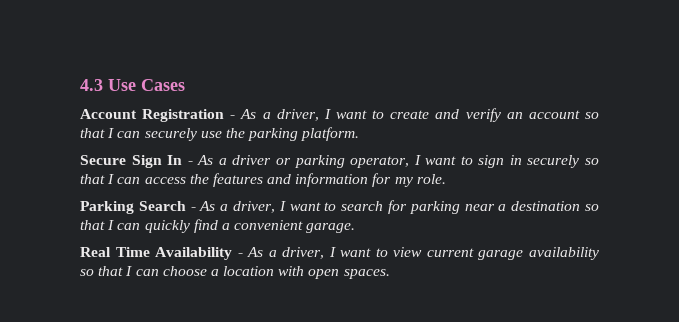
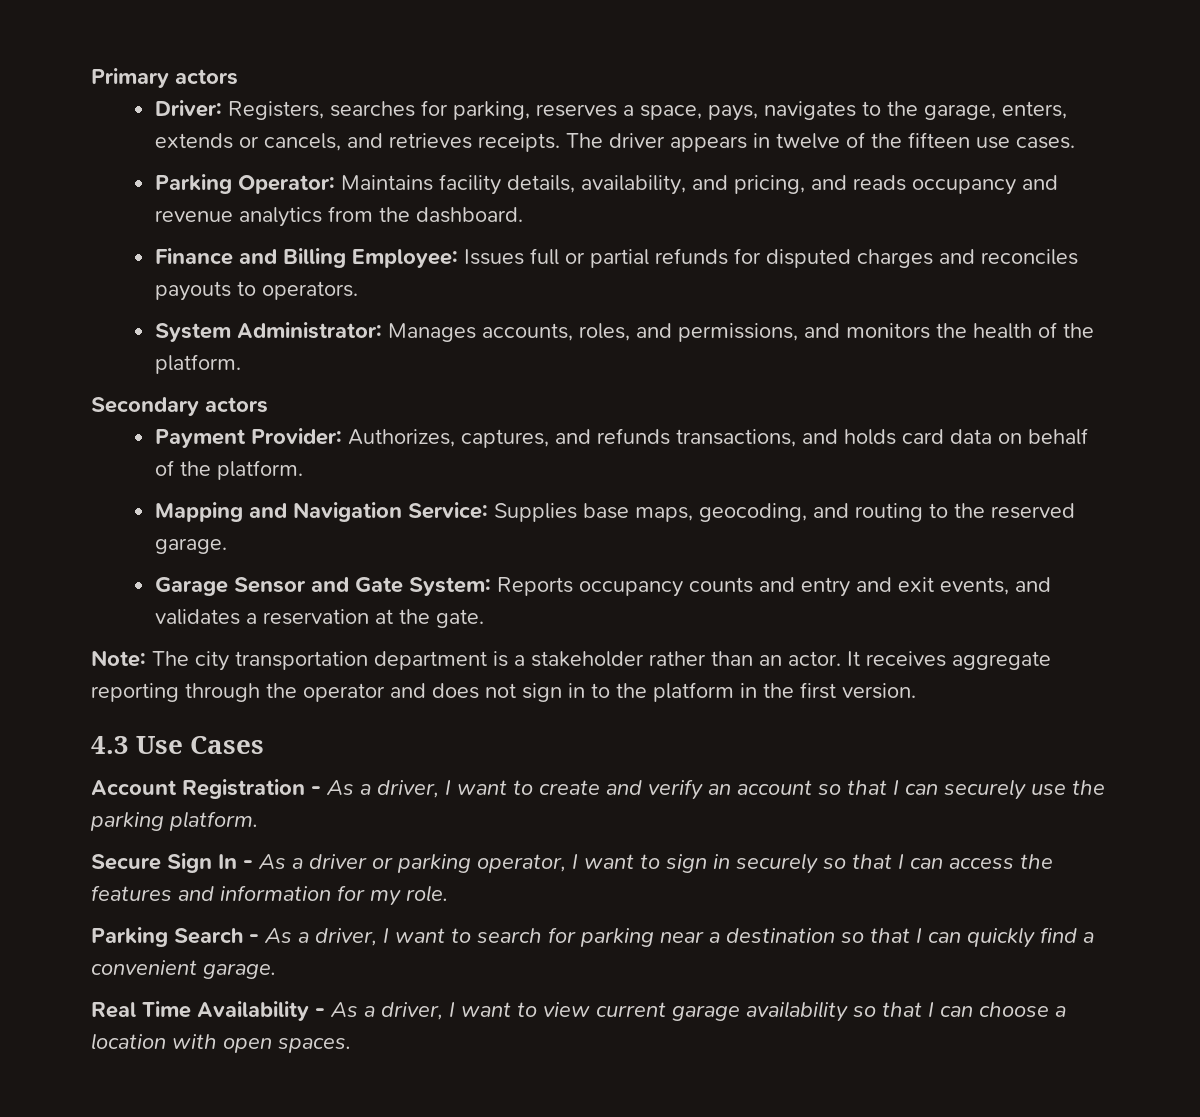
(80, 85) none -> [91,68,238,88] [155,100,1068,121] [155,132,1076,152] [155,174,1059,195] [155,206,524,227] [155,248,1079,268] [155,281,359,301] [155,322,1095,342] [155,354,242,374] [91,397,268,416] [155,428,1089,448] [155,460,304,480] [155,502,1076,522] [155,538,228,554] [155,577,1052,597] [155,609,485,628] [91,650,1051,671] [91,682,916,702] Primary actors // Driver: Registers, searches for parking, reserves a space, pays, navigates to the garage, enters, extends or cancels, and retrieves receipts. The driver appears in twelve of the fifteen use cases. // Parking Operator: Maintains facility details, availability, and pricing, and reads occupancy and revenue analytics from the dashboard. // Finance and Billing Employee: Issues full or partial refunds for disputed charges and reconciles payouts to operators. // System Administrator: Manages accounts, roles, and permissions, and monitors the health of the platform. // Secondary actors // Payment Provider: Authorizes, captures, and refunds transactions, and holds card data on behalf of the platform. // Mapping and Navigation Service: Supplies base maps, geocoding, and routing to the reserved garage. // Garage Sensor and Gate System: Reports occupancy counts and entry and exit events, and validates a reservation at the gate. // Note: The city transportation department is a stakeholder rather than an actor. It receives aggregate reporting through the operator and does not sign in to the platform in the first version. //

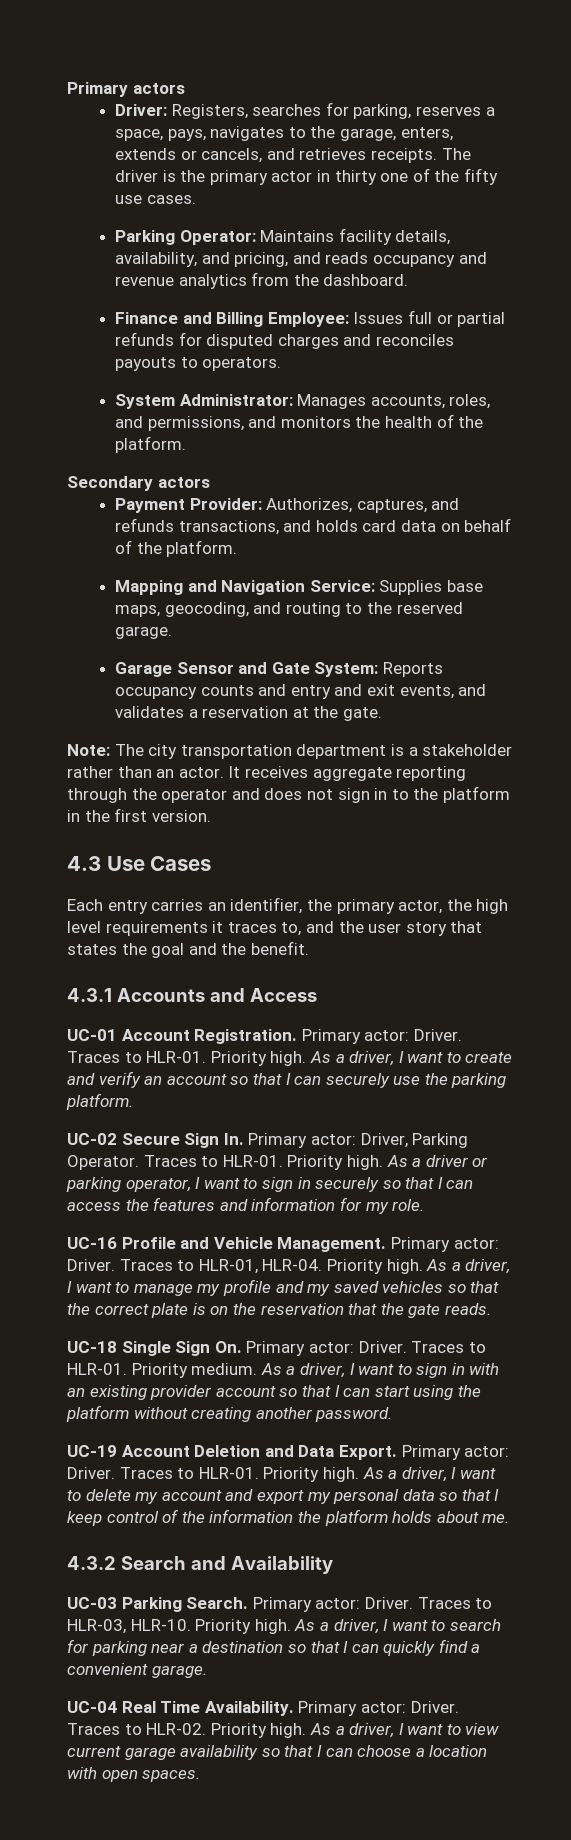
[670,132,971,152] appears in twelve of the fifteen -> [162,168,498,185] is the primary actor in thirty one of the fifty
[91,779,321,799] Account Registration - -> [67,897,509,914] [67,921,483,936] [67,941,309,958] [67,988,317,1002] [67,1029,462,1044] [67,1051,307,1066] Each entry carries an identifier, the primary actor, the high level requirements it traces to, and the user story that states the goal and the benefit. // 4.3.1 Accounts and Access // UC-01 Account Registration. Primary actor: Driver. Traces to HLR-01. Priority high.
(258, 821) none -> [67,1133,117,1145] UC-02
[218,854,253,869] In - -> [223,1133,469,1148] [67,1155,383,1170] In. Primary actor: Driver, Parking Operator. Traces to HLR-01. Priority high.
[91,927,259,947] Parking Search - -> [67,1237,499,1252] [67,1259,511,1274] [67,1279,500,1296] [67,1303,491,1318] [67,1341,486,1356] [67,1363,500,1378] [67,1385,481,1400] [66,1405,393,1422] [67,1445,510,1460] [67,1467,496,1482] [67,1489,500,1504] [67,1509,510,1526] [67,1556,333,1574] [67,1597,493,1612] [67,1619,291,1634] UC-16 Profile and Vehicle Management. Primary actor: Driver. Traces to HLR-01, HLR-04. Priority high. As a driver, I want to manage my profile and my saved vehicles so that the correct plate is on the reservation that the gate reads. // UC-18 Single Sign On. Primary actor: Driver. Traces to HLR-01. Priority medium. As a driver, I want to sign in with an existing provider account so that I can start using the platform without creating another password. // UC-19 Account Deletion and Data Export. Primary actor: Driver. Traces to HLR-01. Priority high. As a driver, I want to delete my account and export my personal data so that I keep control of the information the platform holds about me. // 4.3.2 Search and Availability // UC-03 Parking Search. Primary actor: Driver. Traces to HLR-03, HLR-10. Priority high.
(276, 971) none -> [67,1701,117,1713] UC-04
[197,1001,325,1021] Availability - -> [204,1701,459,1716] [67,1723,307,1738] Availability. Primary actor: Driver. Traces to HLR-02. Priority high.

